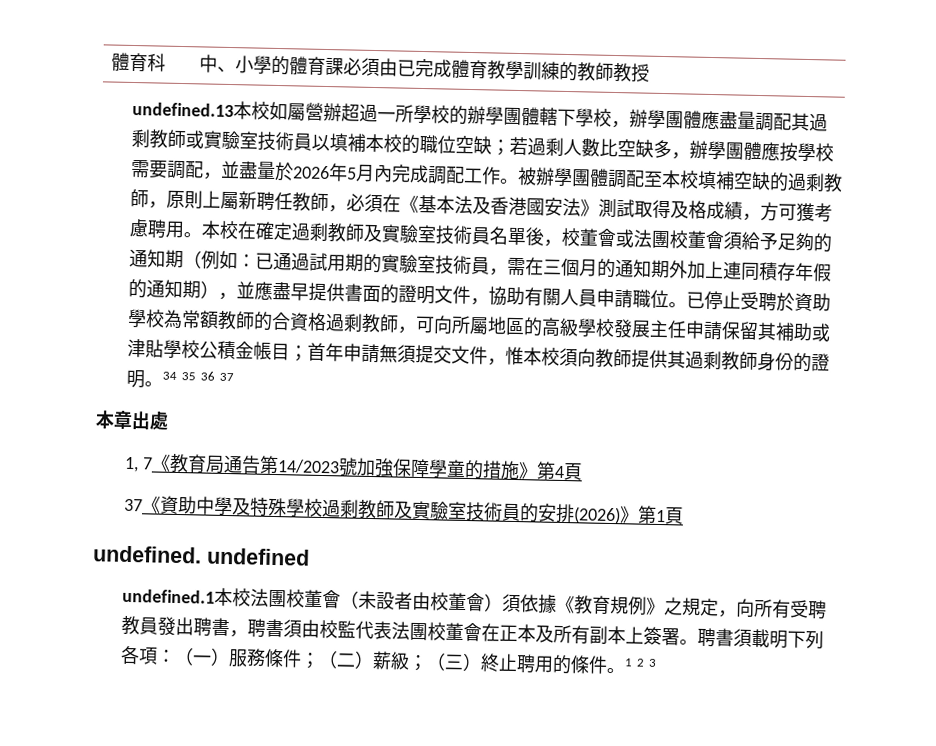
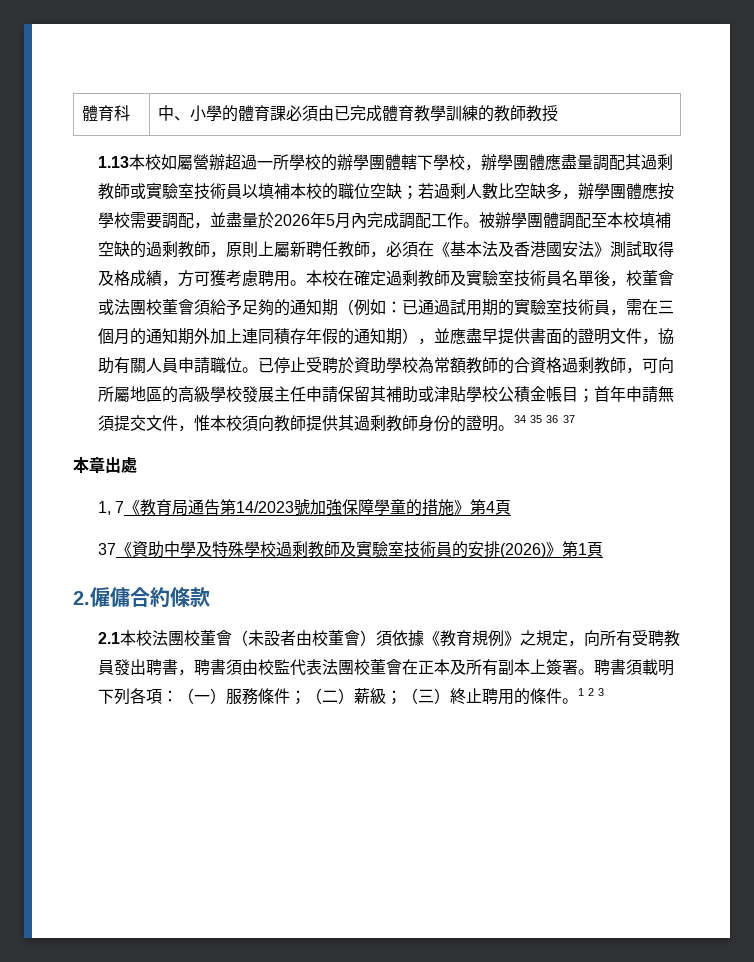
[131,101,234,118] undefined.13 -> [97,156,129,168] 1.13
[93,545,310,566] [121,588,215,604] undefined. undefined // undefined.1 -> [73,587,210,608] [97,632,120,644] 2.僱傭合約條款 // 2.1

